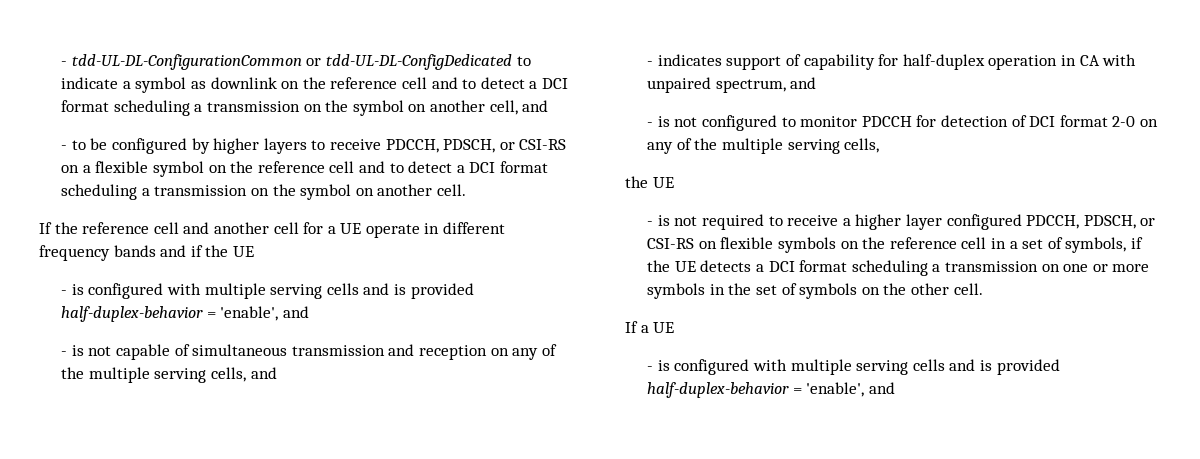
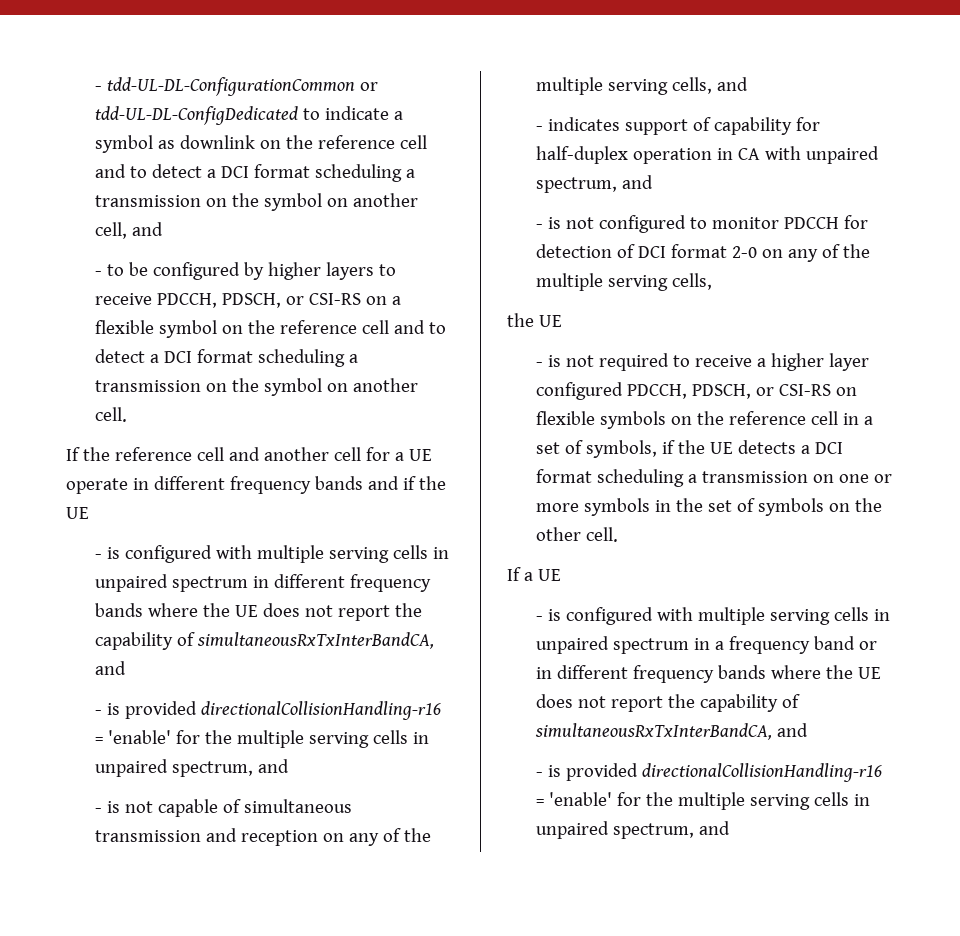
[363,283,474,299] [61,306,279,322] and is provided half-duplex-behavior = 'enable', -> [432,547,449,559] [94,574,431,592] [94,603,422,621] [94,632,434,650] [94,661,126,675] [94,701,441,720] [94,730,429,748] [94,759,253,777] in unpaired spectrum in different frequency bands where the UE does not report the capability of simultaneousRxTxInterBandCA, and // - is provided directionalCollisionHandling-r16 = 'enable' for the multiple serving cells in unpaired spectrum,
[949,359,1060,375] [647,382,865,398] and is provided half-duplex-behavior = 'enable', -> [873,609,890,621] [535,636,877,654] [535,665,881,683] [535,694,800,712] [534,723,808,740] [535,763,882,782] [535,792,870,810] [535,821,694,839] in unpaired spectrum in a frequency band or in different frequency bands where the UE does not report the capability of simultaneousRxTxInterBandCA, and // - is provided directionalCollisionHandling-r16 = 'enable' for the multiple serving cells in unpaired spectrum,

